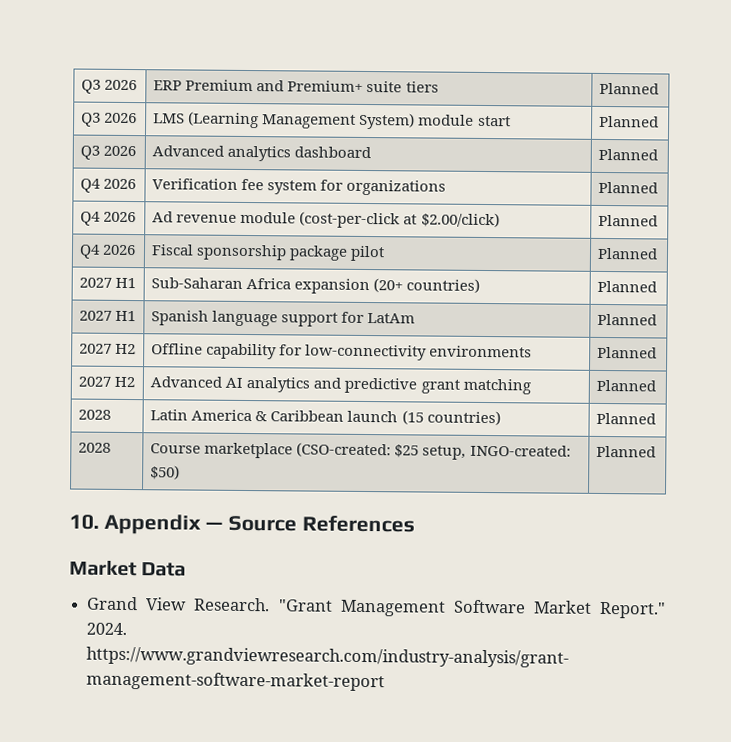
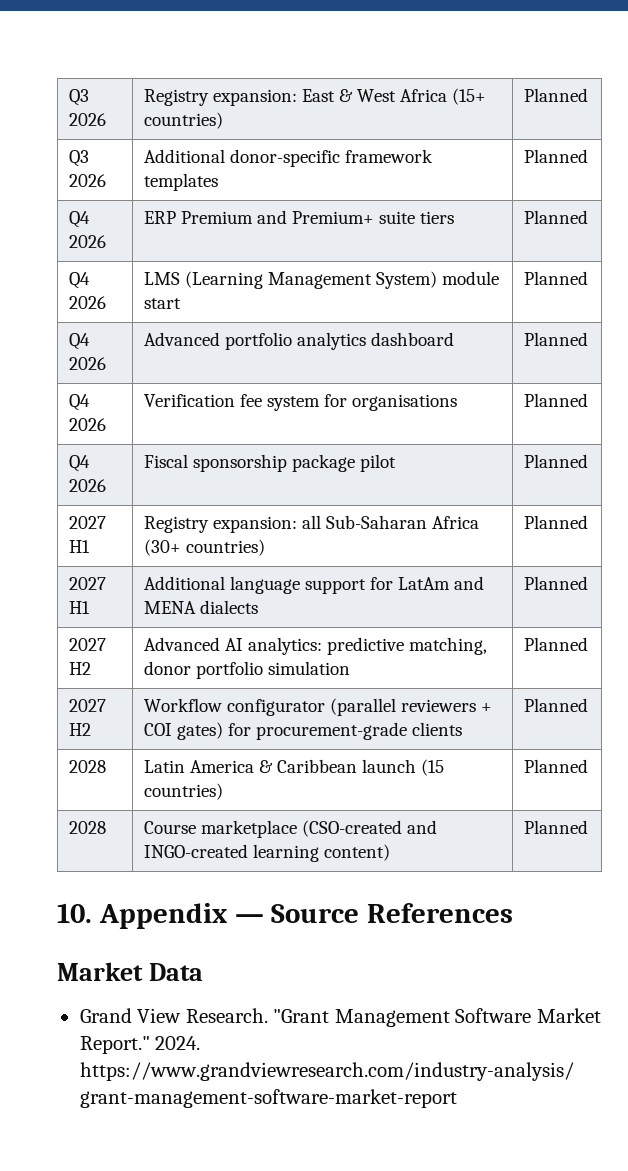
[81,79,138,94] Q3 2026 -> [68,89,89,106] [68,113,106,126] [143,88,486,106] [143,112,223,129] [523,88,588,102] [68,150,89,167] [68,174,106,187] [143,149,433,167] [143,173,218,191] [523,149,588,163] [68,211,90,228] [68,235,106,248] Q3 2026 | Registry expansion: East & West Africa (15+ countries) | Planned // Q3 2026 | Additional donor-specific framework templates | Planned // Q4 2026
[81,112,102,127] Q3 -> [68,272,90,289] Q4
[80,145,101,160] Q3 -> [68,333,90,350] Q4
(225, 151) none -> [224,332,292,350] portfolio
[346,179,447,196] [598,181,659,194] [80,211,137,226] [152,211,500,229] organizations | Planned // Q4 2026 | Ad revenue module (cost-per-click at $2.00/click) -> [351,394,457,411] organisations
[151,277,404,295] Sub-Saharan Africa expansion (20+ -> [143,515,479,533] [143,539,181,556] Registry expansion: all Sub-Saharan Africa (30+
[151,310,210,326] Spanish -> [143,576,225,590] Additional
[597,313,658,326] [79,343,137,355] [151,343,533,361] | Planned // 2027 H2 | Offline capability for low-connectivity environments -> [453,576,484,590] [143,600,258,614] and MENA dialects
[246,377,531,395] analytics and predictive grant matching -> [247,637,487,655] [143,661,350,679] [523,637,588,651] [68,699,106,712] [68,723,91,736] [143,698,492,716] [143,722,462,740] analytics: predictive matching, donor portfolio simulation | Planned // 2027 H2 | Workflow configurator (parallel reviewers + COI gates) for procurement-grade clients
[296,442,571,460] [150,465,181,480] (CSO-created: $25 setup, INGO-created: $50) -> [301,820,437,837] [143,844,390,862] (CSO-created and INGO-created learning content)

